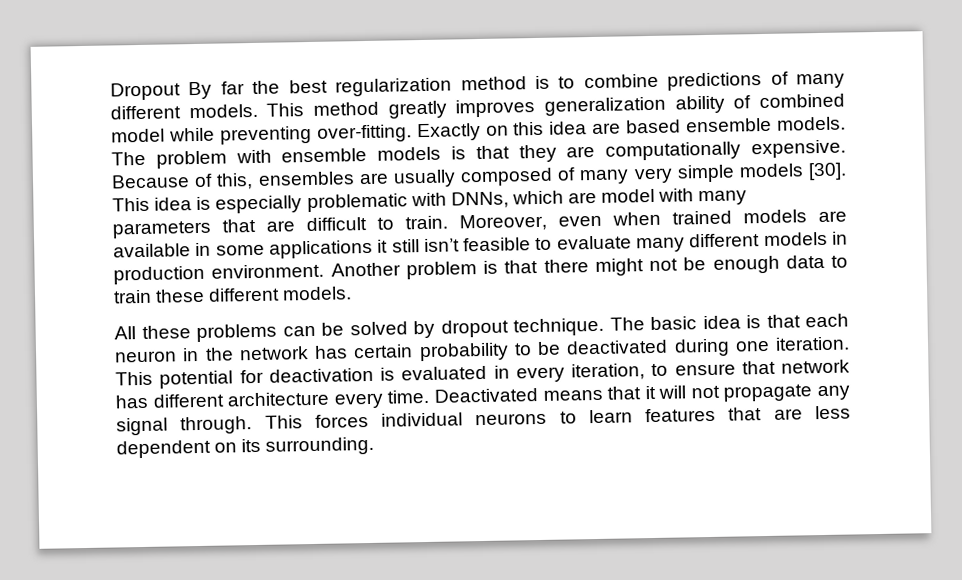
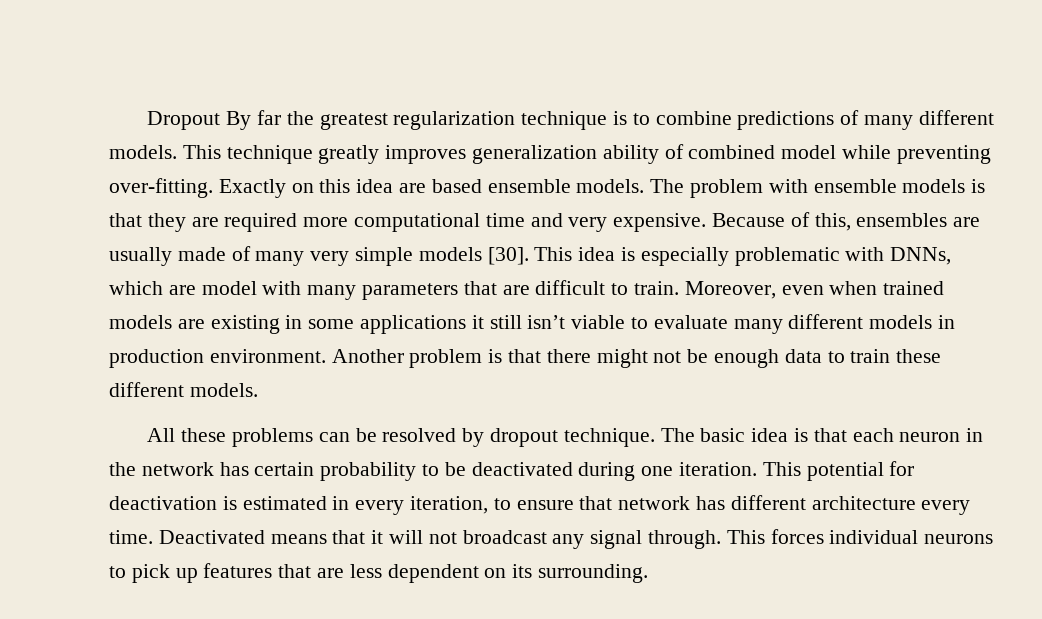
[288,76,527,97] best regularization method -> [319,111,608,130] greatest regularization technique
[313,101,380,116] method -> [226,145,313,164] technique
[605,141,742,161] computationally -> [224,213,608,232] required more computational time and very
[460,167,554,187] composed -> [177,247,226,261] made
[113,243,191,258] available -> [210,315,280,334] existing
[463,237,532,252] feasible -> [571,315,626,329] viable
[349,321,408,336] solved -> [382,428,457,442] resolved
[401,365,488,381] evaluated -> [242,496,327,510] estimated
[723,384,813,402] propagate -> [462,530,547,544] broadcast
[588,409,633,424] learn -> [131,564,198,583] pick up

